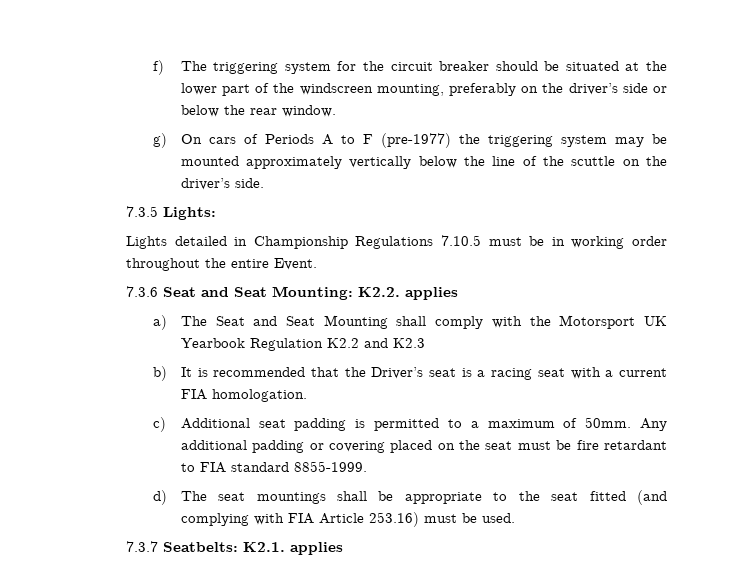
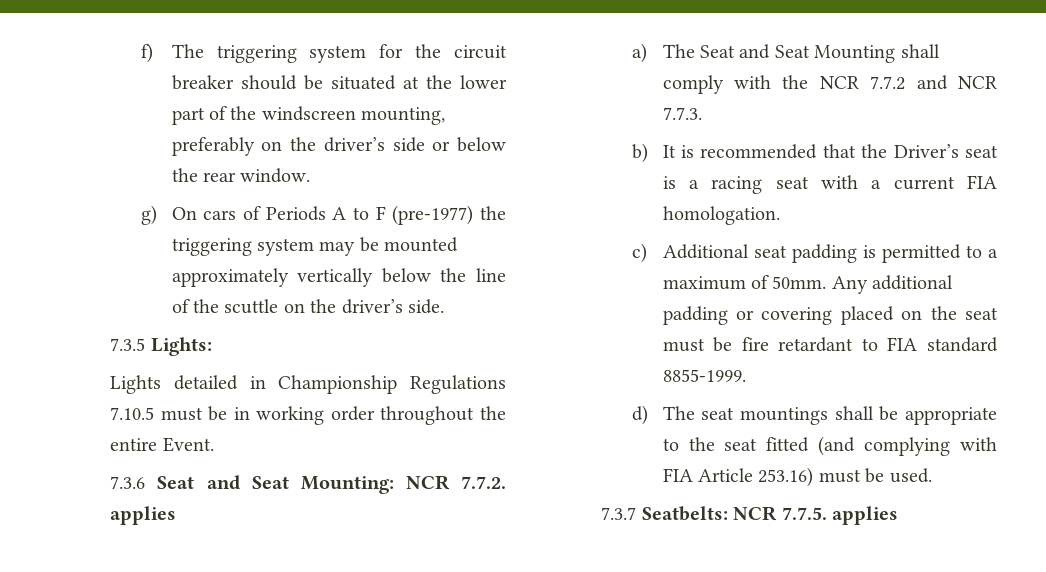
[357,287,400,297] K2.2. -> [405,475,506,490] NCR 7.7.2.
[559,315,667,329] [180,338,425,351] Motorsport UK Yearbook Regulation K2.2 and K2.3 -> [819,75,997,90] [662,107,702,120] NCR 7.7.2 and NCR 7.7.3.
[242,542,285,552] K2.1. -> [733,506,827,521] NCR 7.7.5.

